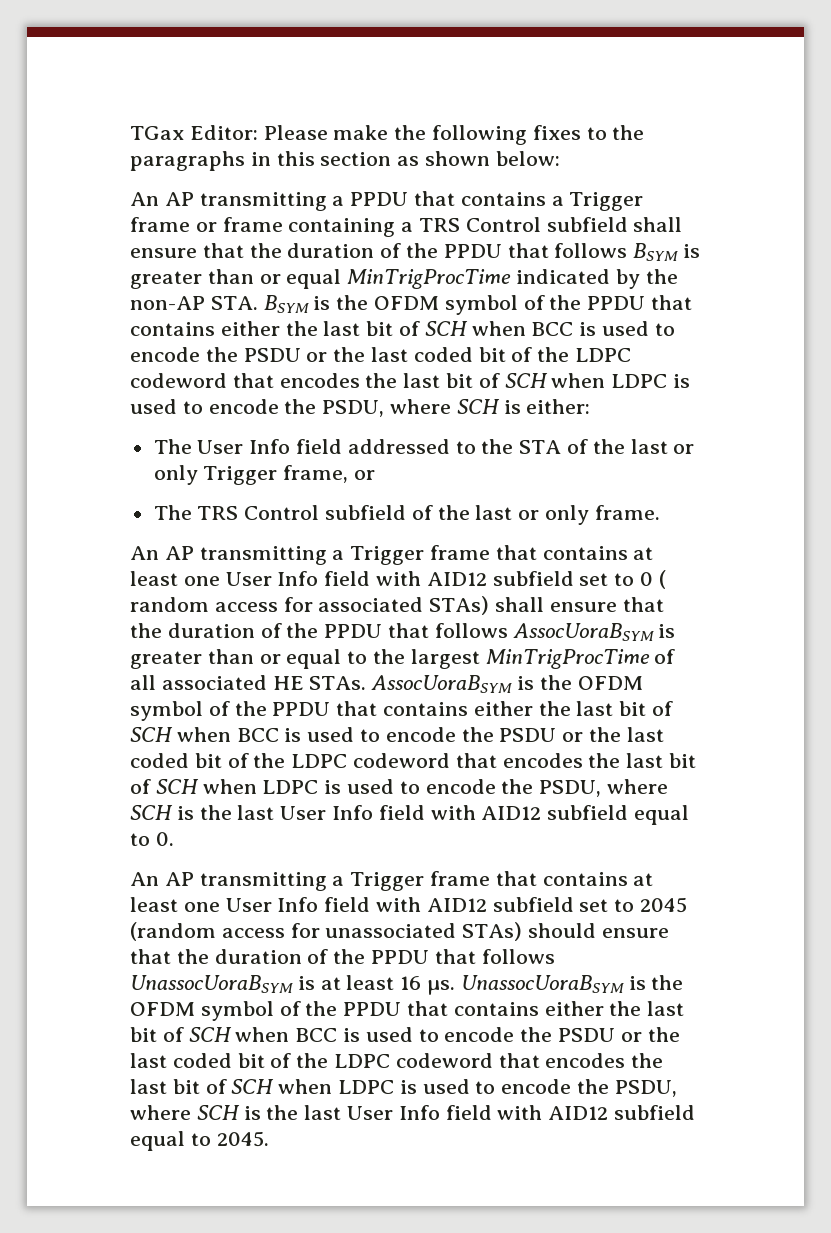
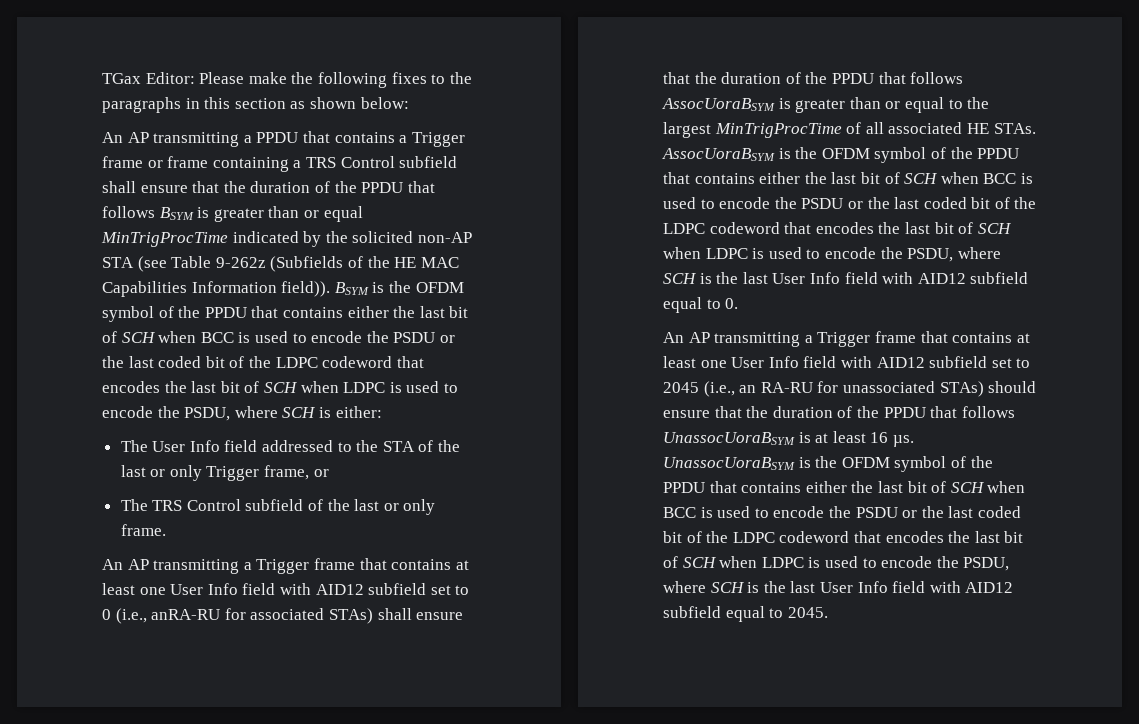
[130,296,258,310] non-AP STA. -> [352,231,472,243] [102,256,459,272] [102,281,331,297] solicited non-AP STA (see Table 9-262z (Subfields of the HE MAC Capabilities Information field)).
[658,570,666,589] [130,597,278,612] ( random access -> [115,608,221,624] (i.e., anRA-RU
[130,922,285,941] (random access -> [703,381,813,397] (i.e., an RA-RU

